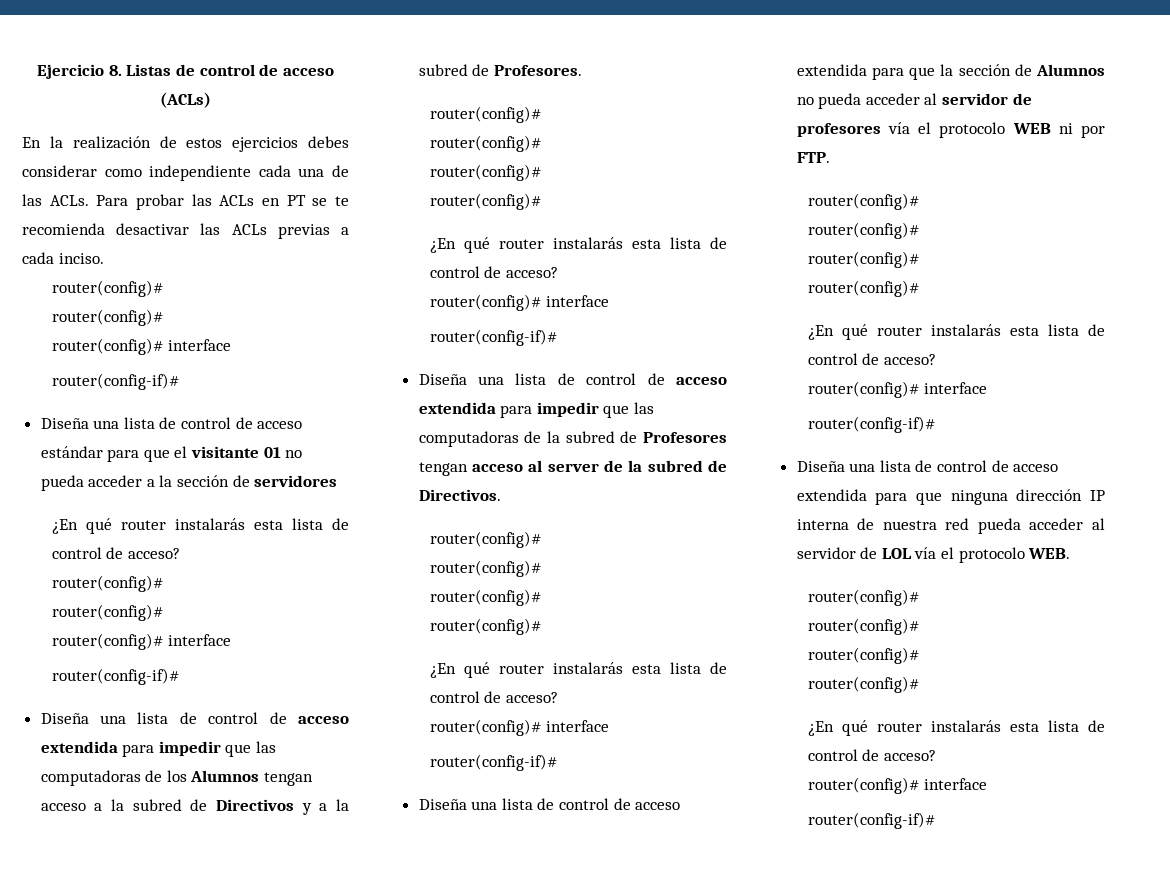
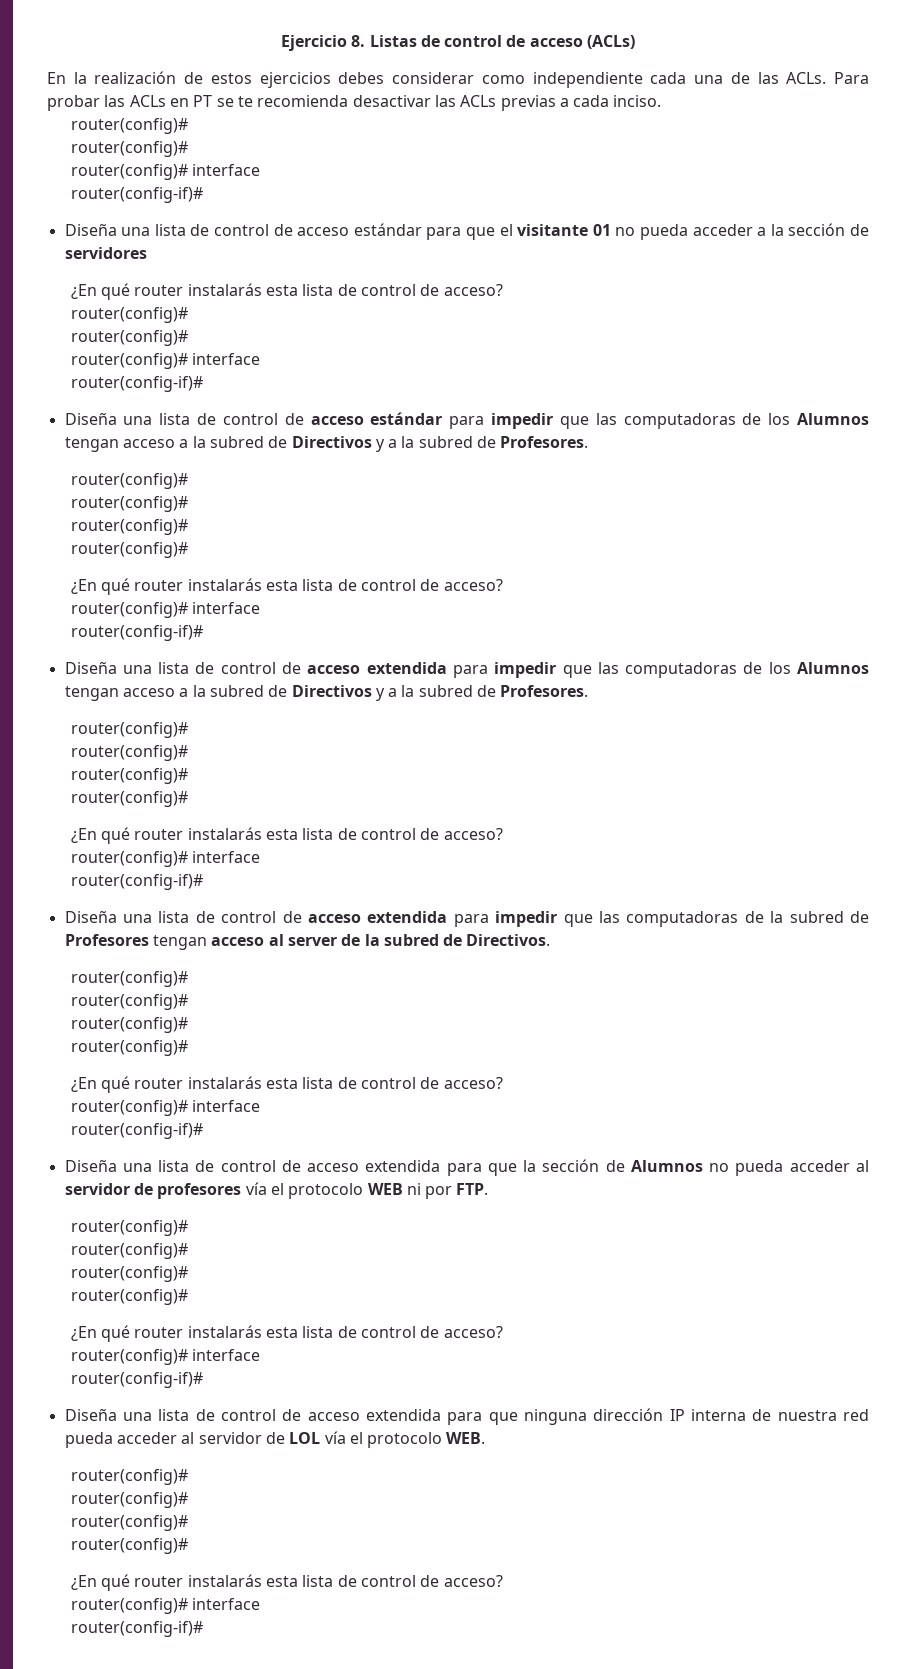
(180, 676) none -> [64,412,870,429] [64,436,589,452] [70,473,188,489] [70,496,188,512] [70,519,188,535] [70,542,188,558] [70,578,503,595] [70,602,261,618] [70,625,203,641] // Diseña una lista de control de acceso estándar para impedir que las computadoras de los Alumnos tengan acceso a la subred de Directivos y a la subred de Profesores. // router(config)# // router(config)# // router(config)# // router(config)# // ¿En qué router instalarás esta lista de control de acceso? // router(config)# interface // router(config-if)#

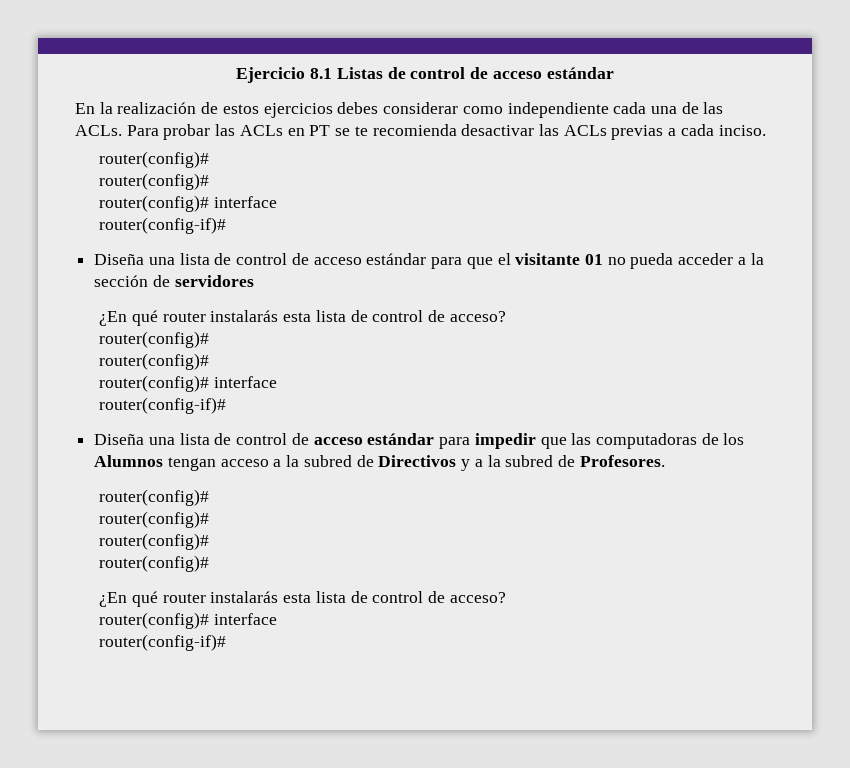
[351,35,366,47] 8. -> [310,68,333,79] 8.1
[587,35,636,49] (ACLs) -> [546,67,614,79] estándar
[64,661,869,678] [64,685,589,701] [70,722,188,738] [70,745,188,761] [70,768,188,784] [70,791,188,807] [70,827,503,844] [70,851,261,867] [70,874,203,890] [64,910,869,927] [64,934,551,950] [70,971,188,987] [70,994,188,1010] [70,1017,188,1033] [70,1040,188,1056] [70,1076,503,1093] [70,1100,261,1116] [70,1123,203,1139] [64,1159,869,1176] [64,1182,489,1199] [70,1220,188,1236] [70,1243,188,1259] [70,1266,188,1282] [70,1289,188,1305] [70,1325,503,1342] [70,1349,261,1365] [70,1372,203,1388] [64,1408,869,1425] [64,1431,486,1448] [70,1469,188,1485] [70,1492,188,1508] [70,1515,188,1531] [70,1538,188,1554] [70,1574,503,1591] [70,1598,261,1614] [70,1621,203,1637] // Diseña una lista de control de acceso extendida para impedir que las computadoras de los Alumnos tengan acceso a la subred de Directivos y a la subred de Profesores. // router(config)# // router(config)# // router(config)# // router(config)# // ¿En qué router instalarás esta lista de control de acceso? // router(config)# interface // router(config-if)# // Diseña una lista de control de acceso extendida para impedir que las computadoras de la subred de Profesores tengan acceso al server de la subred de Directivos. // router(config)# // router(config)# // router(config)# // router(config)# // ¿En qué router instalarás esta lista de control de acceso? // router(config)# interface // router(config-if)# // Diseña una lista de control de acceso extendida para que la sección de Alumnos no pueda acceder al servidor de profesores vía el protocolo WEB ni por FTP. // router(config)# // router(config)# // router(config)# // router(config)# // ¿En qué router instalarás esta lista de control de acceso? // router(config)# interface // router(config-if)# // Diseña una lista de control de acceso extendida para que ninguna dirección IP interna de nuestra red pueda acceder al servidor de LOL vía el protocolo WEB. // router(config)# // router(config)# // router(config)# // router(config)# // ¿En qué router instalarás esta lista de control de acceso? // router(config)# interface // router(config-if)# -> (227, 642) none

